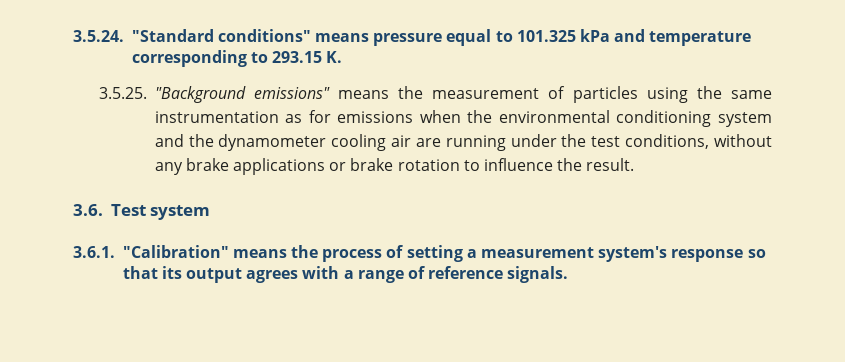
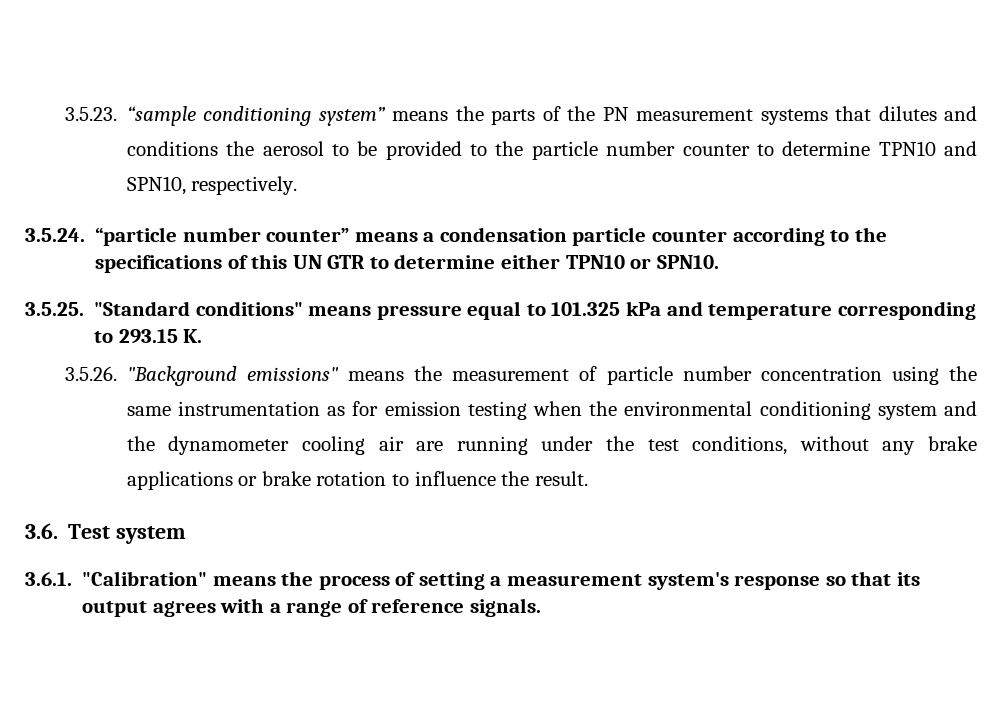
[73,30,124,42] 3.5.24. -> [64,106,978,126] [126,141,977,160] [126,176,298,195] [25,227,887,246] [95,254,719,273] [25,302,84,316] 3.5.23. “sample conditioning system” means the parts of the PN measurement systems that dilutes and conditions the aerosol to be provided to the particle number counter to determine TPN10 and SPN10, respectively. // 3.5.24. “particle number counter” means a condensation particle counter according to the specifications of this UN GTR to determine either TPN10 or SPN10. // 3.5.25.
[98,87,147,99] 3.5.25. -> [64,366,117,381] 3.5.26.
[572,86,638,103] particles -> [606,366,882,385] particle number concentration
[337,111,414,123] emissions -> [384,401,527,420] emission testing

